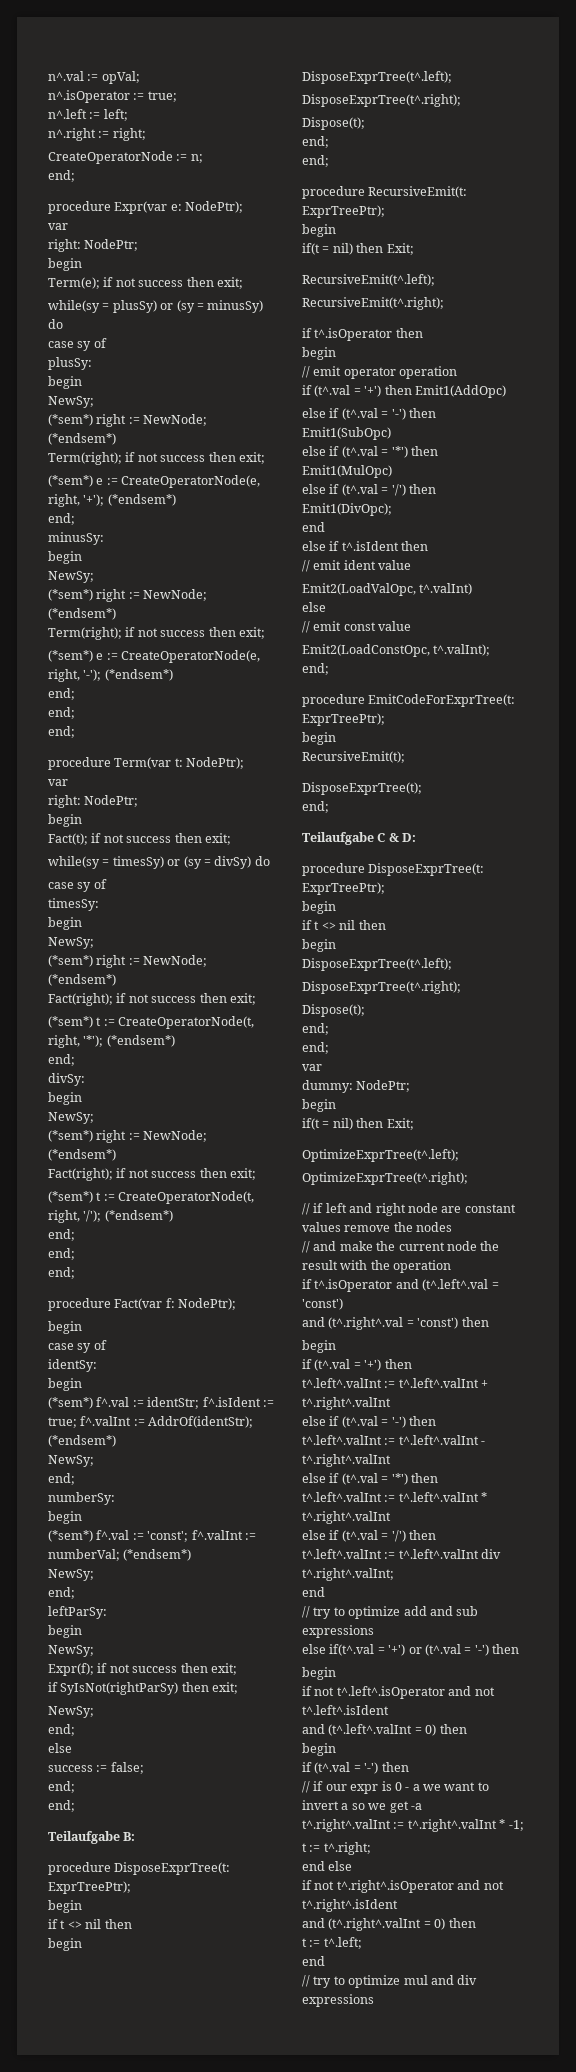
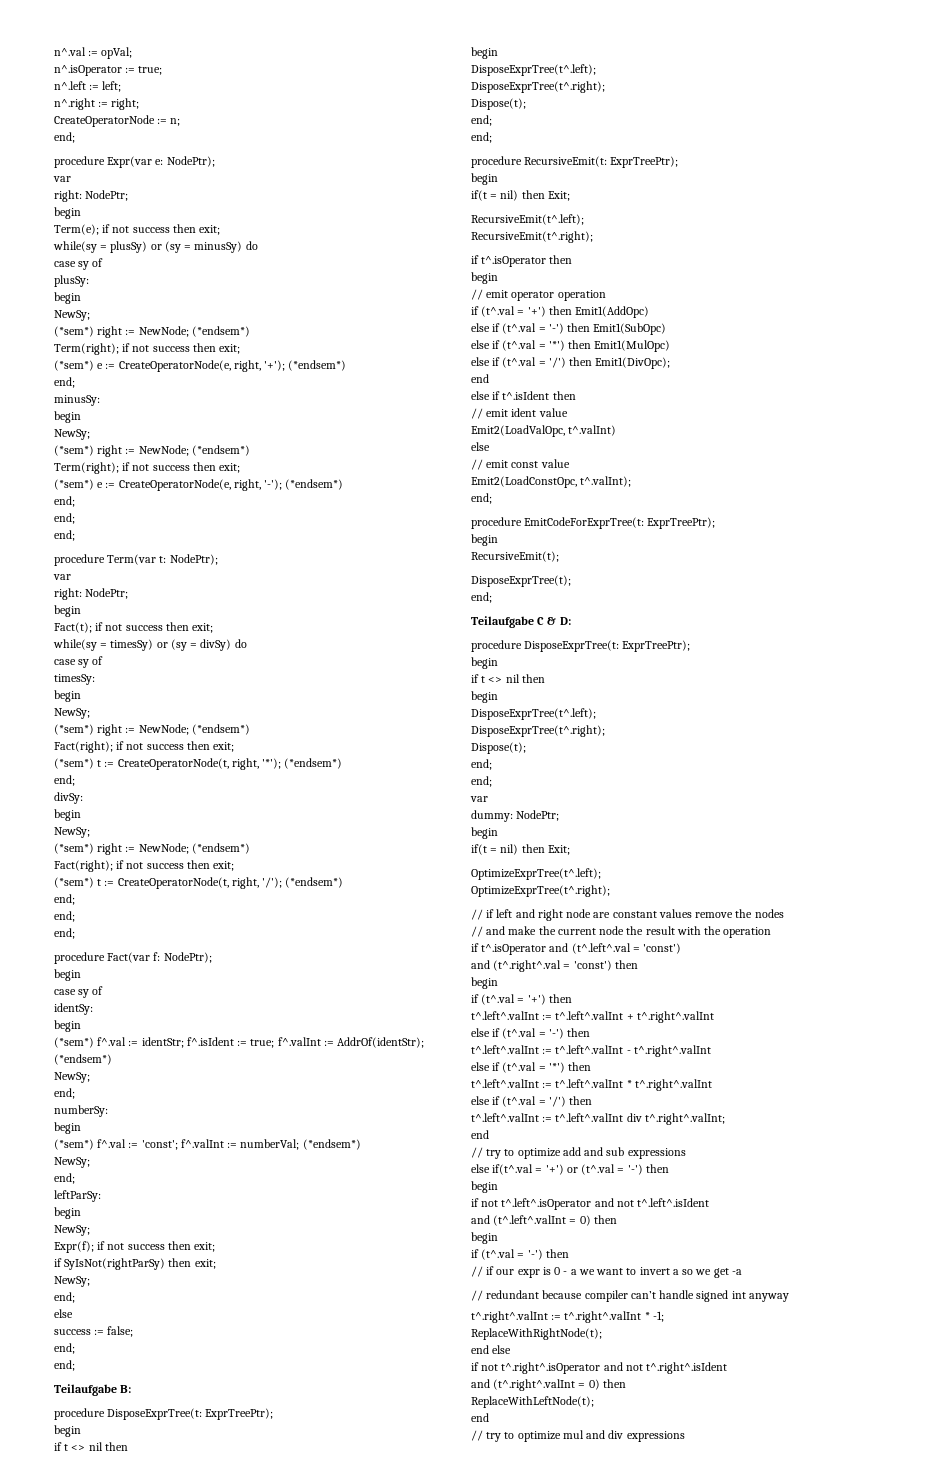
(422, 1806) none -> [471,1290,789,1302] // // redundant because compiler can’t handle signed int anyway
[302,1842,371,1855] t := t^.right; -> [471,1328,602,1340] ReplaceWithRightNode(t);
[302,1937,362,1949] t := t^.left; -> [471,1396,594,1408] ReplaceWithLeftNode(t);

